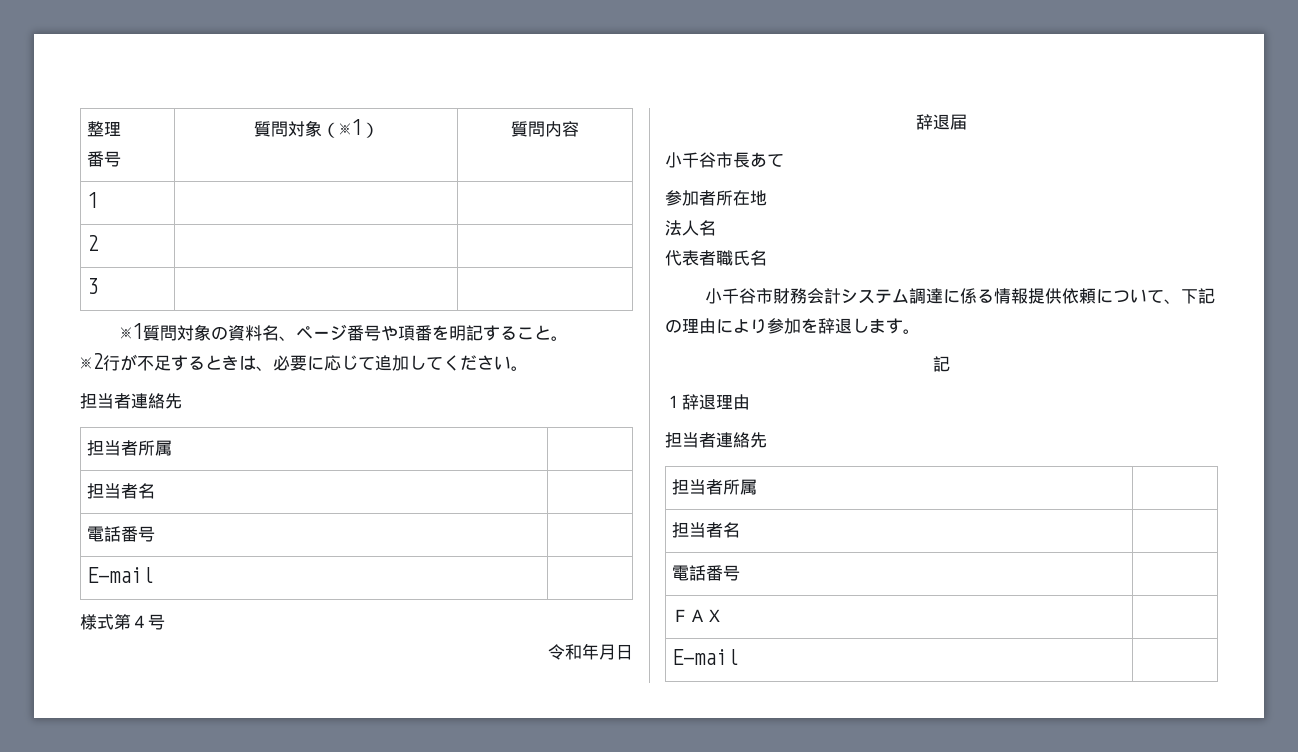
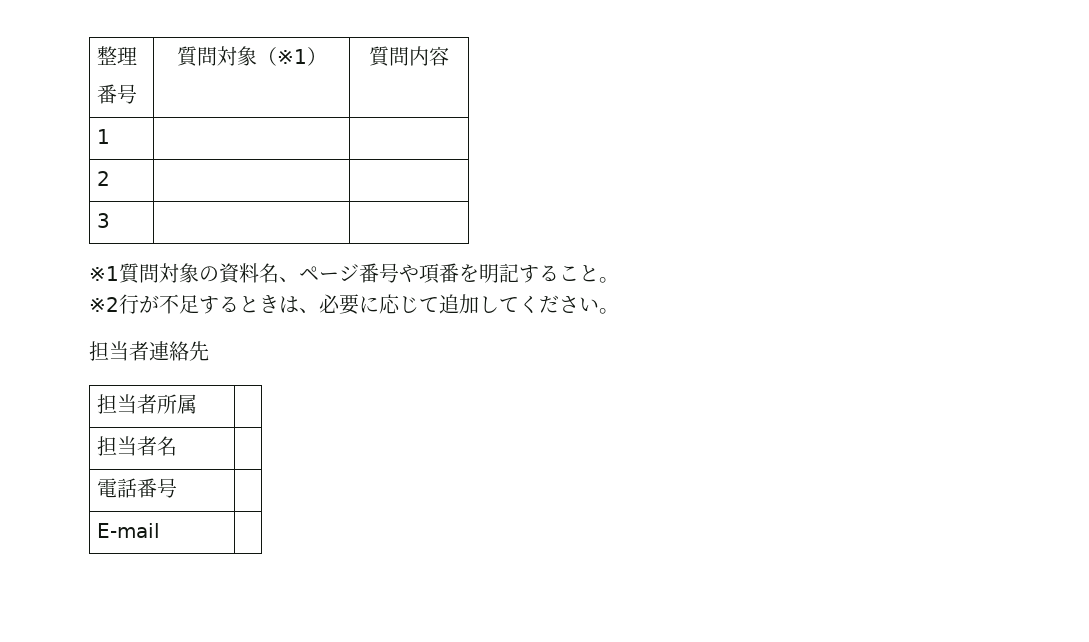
[80,614,165,630] [548,643,633,660] [916,114,967,130] [665,152,784,168] [665,190,767,206] [665,220,716,236] [665,250,767,266] [704,288,1215,304] [665,318,920,334] [933,356,950,372] [665,394,750,410] [665,432,767,448] [671,479,757,495] [671,522,740,538] [671,565,740,581] [671,609,723,622] [671,649,738,665] // 様式第４号 // 令和年月日 // 辞退届 // 小千谷市長あて // 参加者所在地 // 法人名 // 代表者職氏名 // 小千谷市財務会計システム調達に係る情報提供依頼について、下記の理由により参加を辞退します。 // 記 // １辞退理由 // 担当者連絡先 // 担当者所属 | // 担当者名 | // 電話番号 | // ＦＡＸ | // E-mail | -> (161, 530) none

